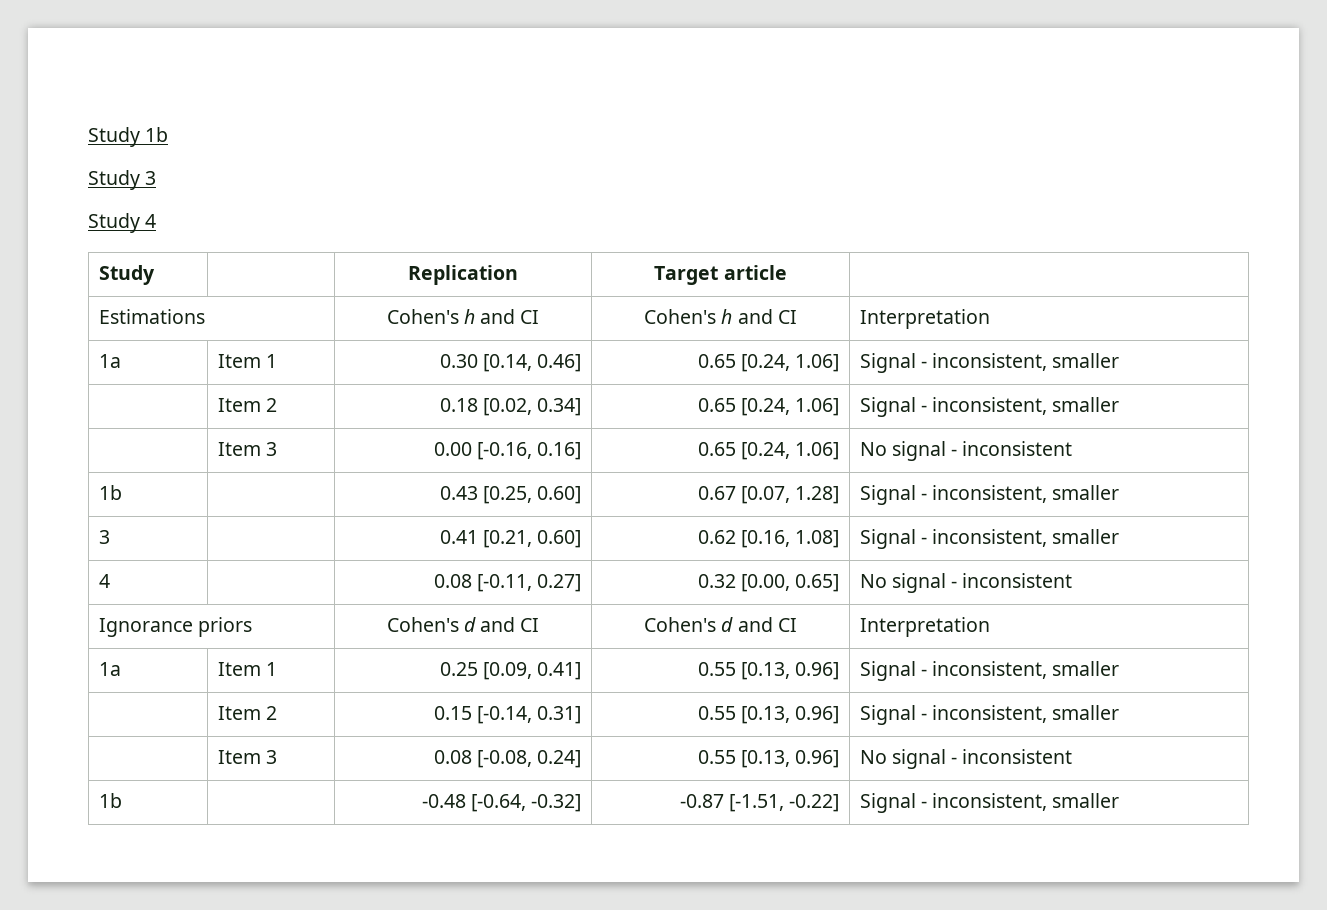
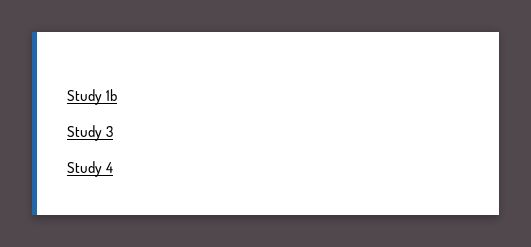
[98,265,155,285] [408,265,518,285] [654,265,787,285] [98,309,205,324] [386,309,540,324] [644,309,797,324] [859,309,990,329] [98,354,121,368] [217,354,277,368] [439,354,582,372] [697,354,840,372] [859,353,1120,373] [217,398,277,412] [439,398,582,416] [697,398,840,416] [859,397,1120,417] [217,442,277,456] [433,442,582,460] [697,442,840,460] [859,441,1073,461] [98,485,122,500] [439,486,582,504] [697,486,840,504] [859,485,1120,505] [98,530,110,544] [439,530,582,548] [697,530,840,548] [859,529,1120,549] [98,574,110,588] [433,574,582,592] [697,574,840,592] [859,573,1073,593] [98,617,252,637] [386,617,540,632] [644,617,797,632] [859,617,990,637] [98,662,121,676] [217,662,277,676] [439,662,582,680] [697,662,840,680] [859,661,1120,681] [217,706,277,720] [433,706,582,724] [697,706,840,724] [859,705,1120,725] [217,750,277,764] [433,750,582,768] [697,750,840,768] [859,749,1073,769] [98,793,122,808] [421,794,582,812] [679,794,840,812] [859,793,1120,813] // Study | | Replication | Target article | // Estimations | Cohen's h and CI | Cohen's h and CI | Interpretation // 1a | Item 1 | 0.30 [0.14, 0.46] | 0.65 [0.24, 1.06] | Signal - inconsistent, smaller // | Item 2 | 0.18 [0.02, 0.34] | 0.65 [0.24, 1.06] | Signal - inconsistent, smaller // | Item 3 | 0.00 [-0.16, 0.16] | 0.65 [0.24, 1.06] | No signal - inconsistent // 1b | | 0.43 [0.25, 0.60] | 0.67 [0.07, 1.28] | Signal - inconsistent, smaller // 3 | | 0.41 [0.21, 0.60] | 0.62 [0.16, 1.08] | Signal - inconsistent, smaller // 4 | | 0.08 [-0.11, 0.27] | 0.32 [0.00, 0.65] | No signal - inconsistent // Ignorance priors | Cohen's d and CI | Cohen's d and CI | Interpretation // 1a | Item 1 | 0.25 [0.09, 0.41] | 0.55 [0.13, 0.96] | Signal - inconsistent, smaller // | Item 2 | 0.15 [-0.14, 0.31] | 0.55 [0.13, 0.96] | Signal - inconsistent, smaller // | Item 3 | 0.08 [-0.08, 0.24] | 0.55 [0.13, 0.96] | No signal - inconsistent // 1b | | -0.48 [-0.64, -0.32] | -0.87 [-1.51, -0.22] | Signal - inconsistent, smaller -> (114, 167) none

